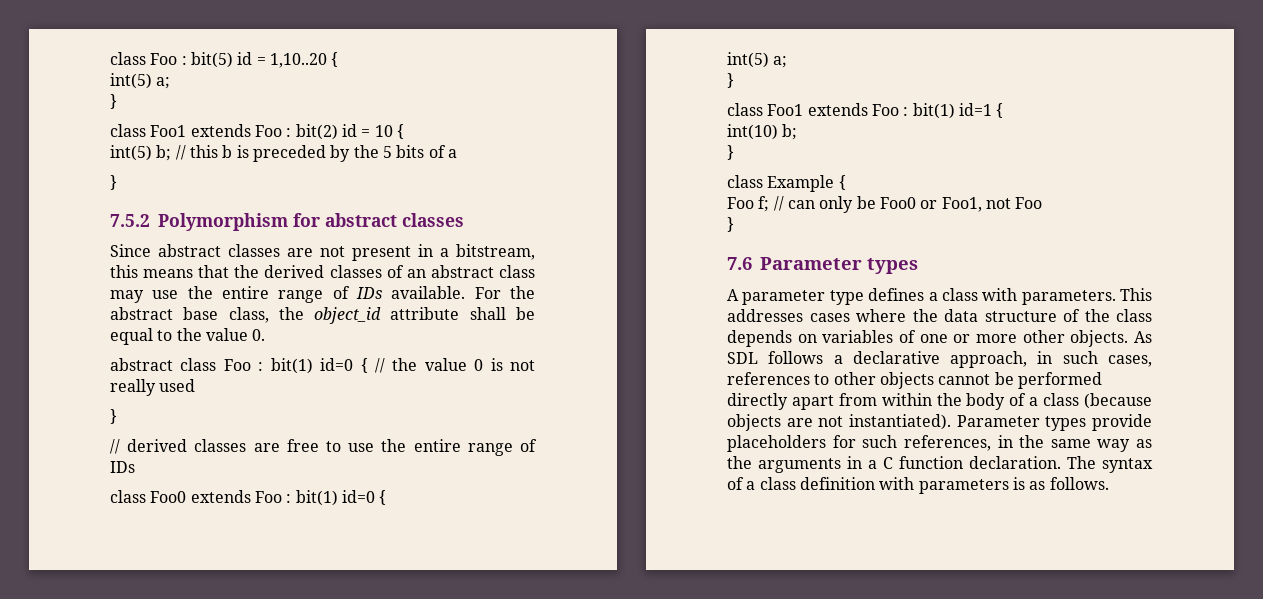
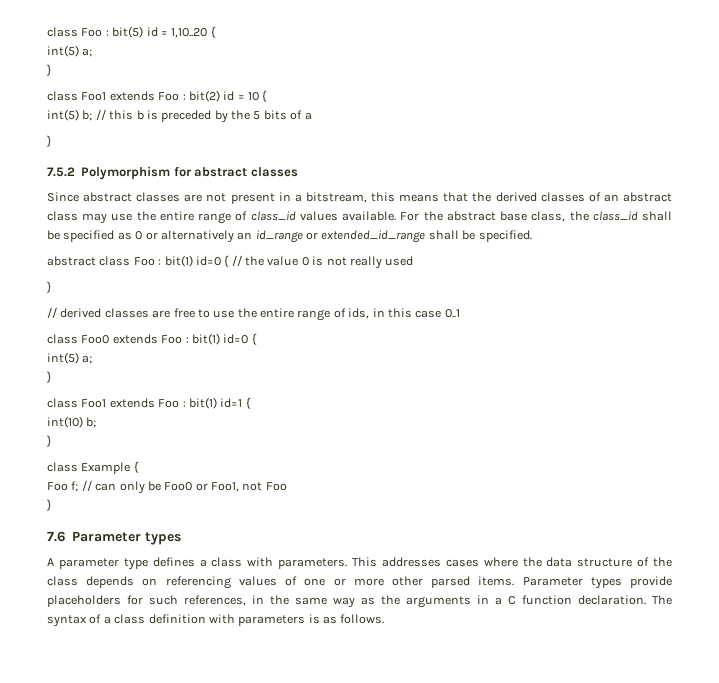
[356,287,382,299] IDs -> [250,211,338,221] class_id values
[314,307,535,324] [110,328,266,345] object_id attribute shall be equal to the value 0. -> [592,211,673,221] [47,230,532,243] class_id shall be specified as 0 or alternatively an id_range or extended_id_range shall be specified.
[110,461,135,473] IDs -> [348,308,460,319] ids, in this case 0..1
[822,330,894,343] variables -> [165,576,277,589] referencing values
[1070,330,1152,347] [727,351,1152,368] [727,372,1102,389] [727,393,1152,410] [727,414,951,431] objects. As SDL follows a declarative approach, in such cases, references to other objects cannot be performed directly apart from within the body of a class (because objects are not instantiated). -> [431,576,515,588] parsed items.

